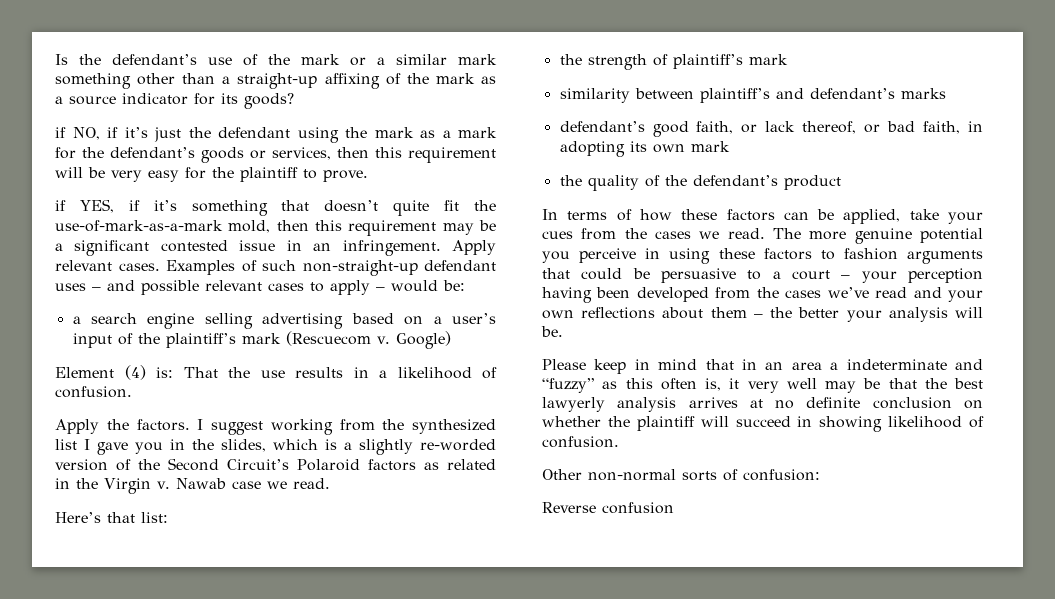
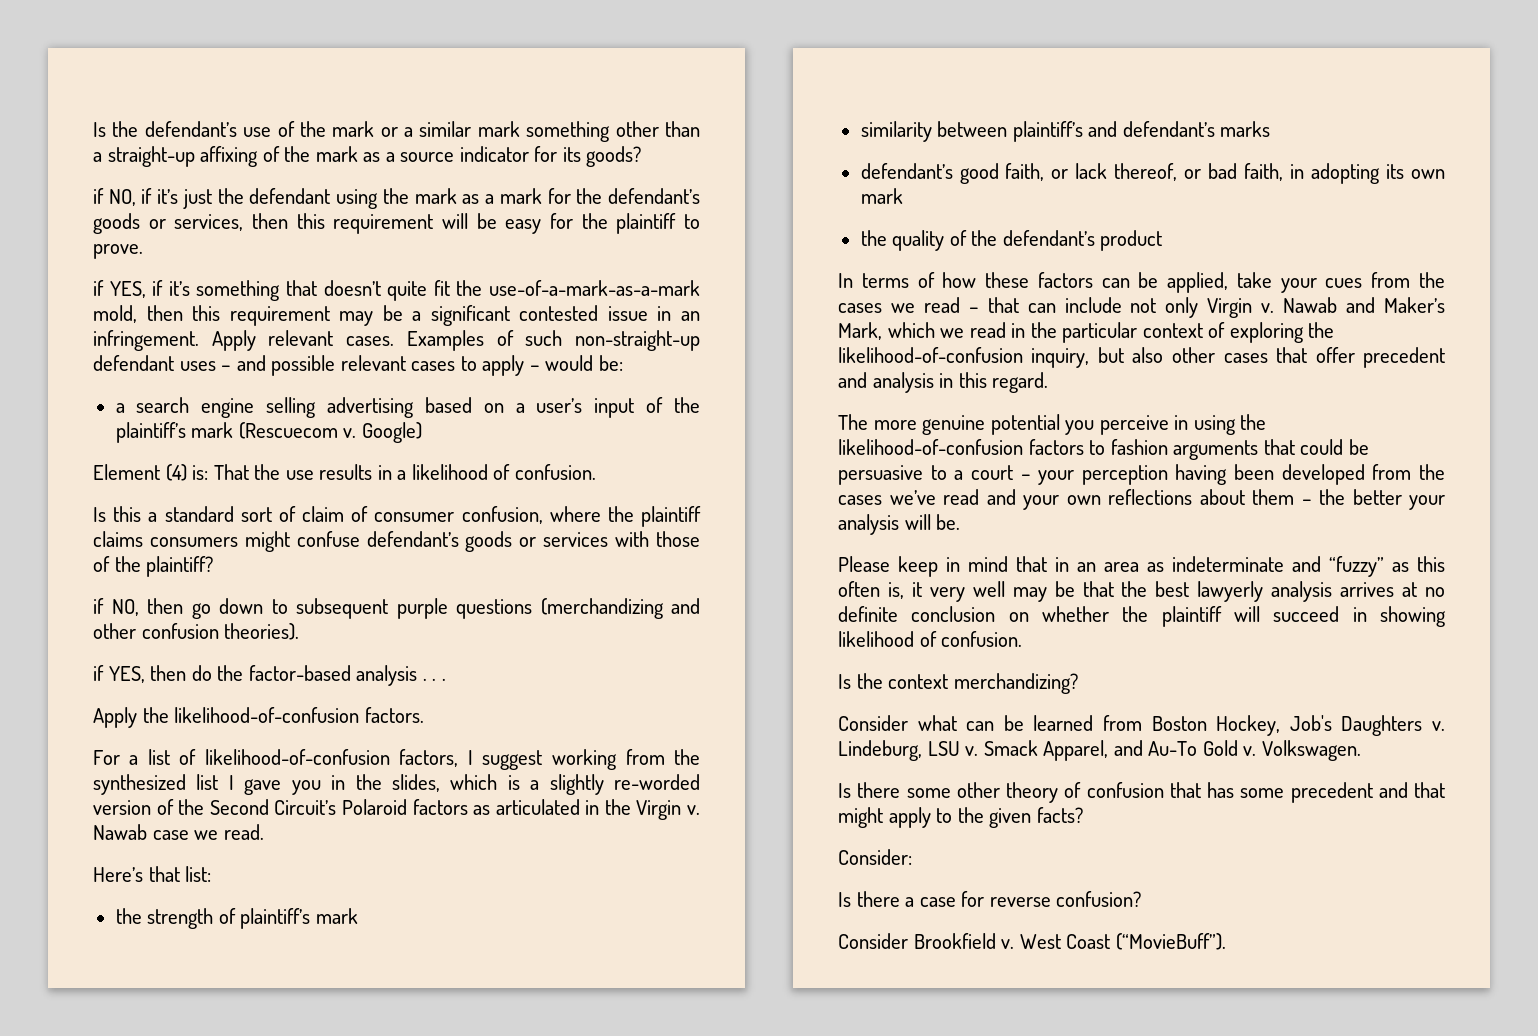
[111,170,142,182] very -> (497, 221) none
[55,220,223,232] use-of-mark-as-a-mark -> [489,280,701,296] use-of-a-mark-as-a-mark
(132, 392) none -> [93,506,701,527] [93,531,701,552] [93,556,214,577] [93,598,700,619] [93,623,300,640] [93,665,446,686] // Is this a standard sort of claim of consumer confusion, where the plaintiff claims consumers might confuse defendant’s goods or services with those of the plaintiff? // if NO, then go down to subsequent purple questions (merchandizing and other confusion theories). // if YES, then do the factor-based analysis . . .
(129, 424) none -> [174,707,360,723] likelihood-of-confusion
(190, 425) none -> [93,749,459,767] // For a list of likelihood-of-confusion factors,
[447,459,496,470] related -> [495,799,580,815] articulated
[727,228,765,239] read. -> [923,297,1445,318] [838,322,1335,343] [838,347,1445,368] [838,372,1049,393] read – that can include not only Virgin v. Nawab and Maker’s Mark, which we read in the particular context of exploring the likelihood-of-confusion inquiry, but also other cases that offer precedent and analysis in this regard. //
[718,248,755,259] these -> [1240,414,1267,430] [838,439,1023,455] the likelihood-of-confusion
[830,362,839,370] a -> [1147,562,1164,572] as
[542,469,820,481] [542,502,674,514] Other non-normal sorts of confusion: // Reverse confusion -> [838,673,1078,694] [838,715,1445,736] [838,740,1361,761] [838,782,1445,803] [838,807,1083,828] [838,849,912,865] [838,891,1142,907] [838,933,1226,950] Is the context merchandizing? // Consider what can be learned from Boston Hockey, Job's Daughters v. Lindeburg, LSU v. Smack Apparel, and Au-To Gold v. Volkswagen. // Is there some other theory of confusion that has some precedent and that might apply to the given facts? // Consider: // Is there a case for reverse confusion? // Consider Brookfield v. West Coast (“MovieBuff”).

